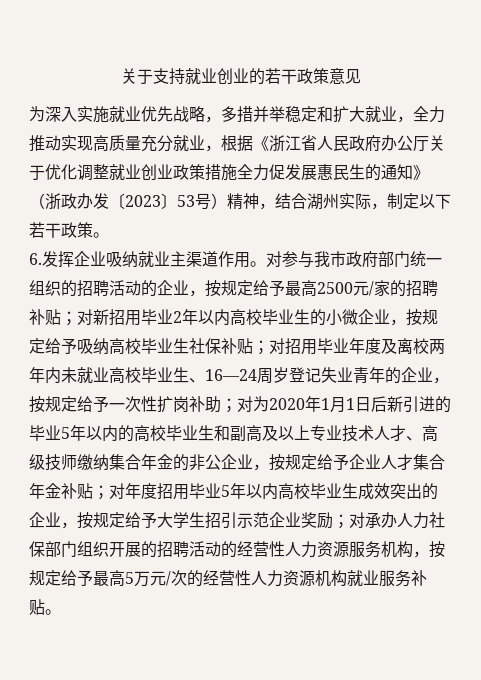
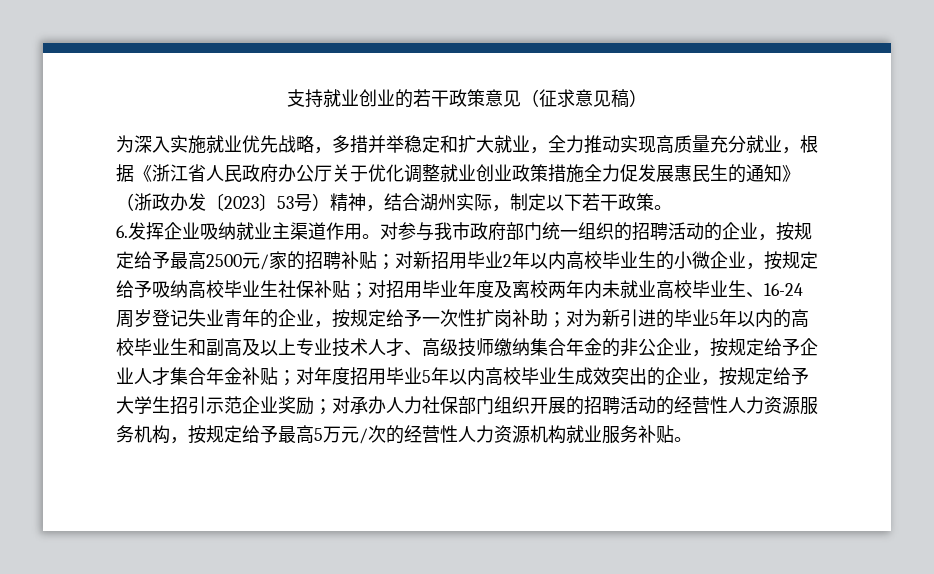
[120,68,153,84] 关于 -> (287, 98) none
(361, 76) none -> [521,89,647,108] （征求意见稿）
[205,369,257,381] 16—24 -> [764,283,803,296] 16-24
[269,396,387,413] 2020年1月1日后 -> (602, 318) none

